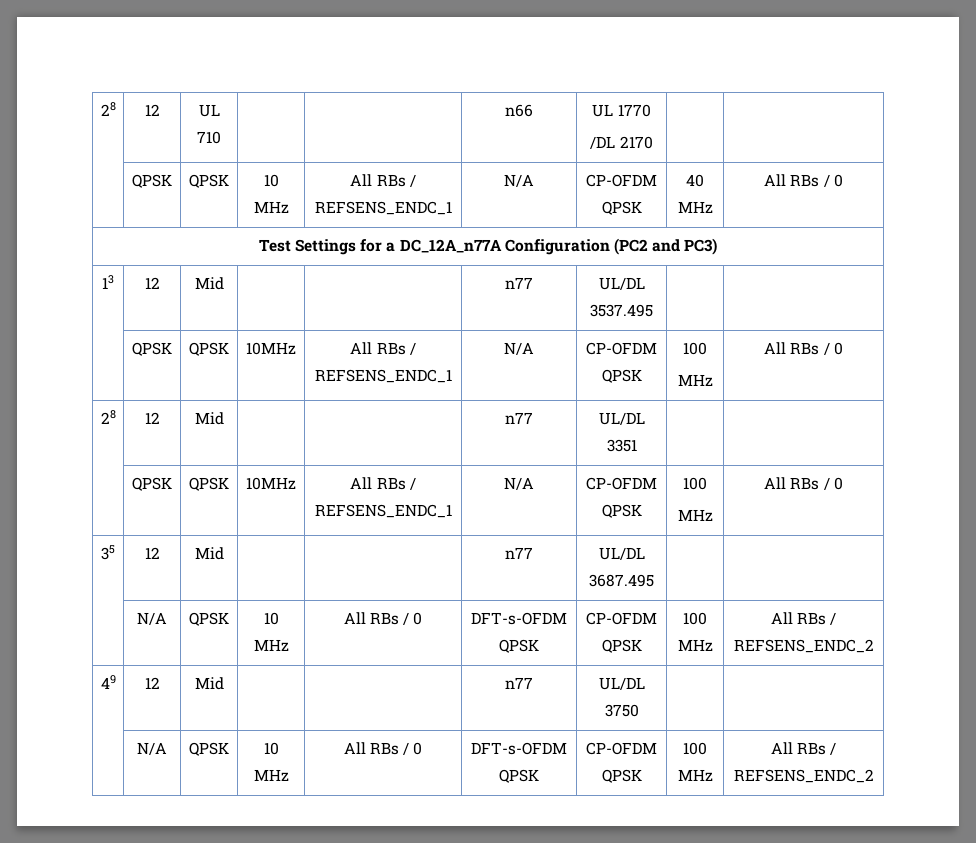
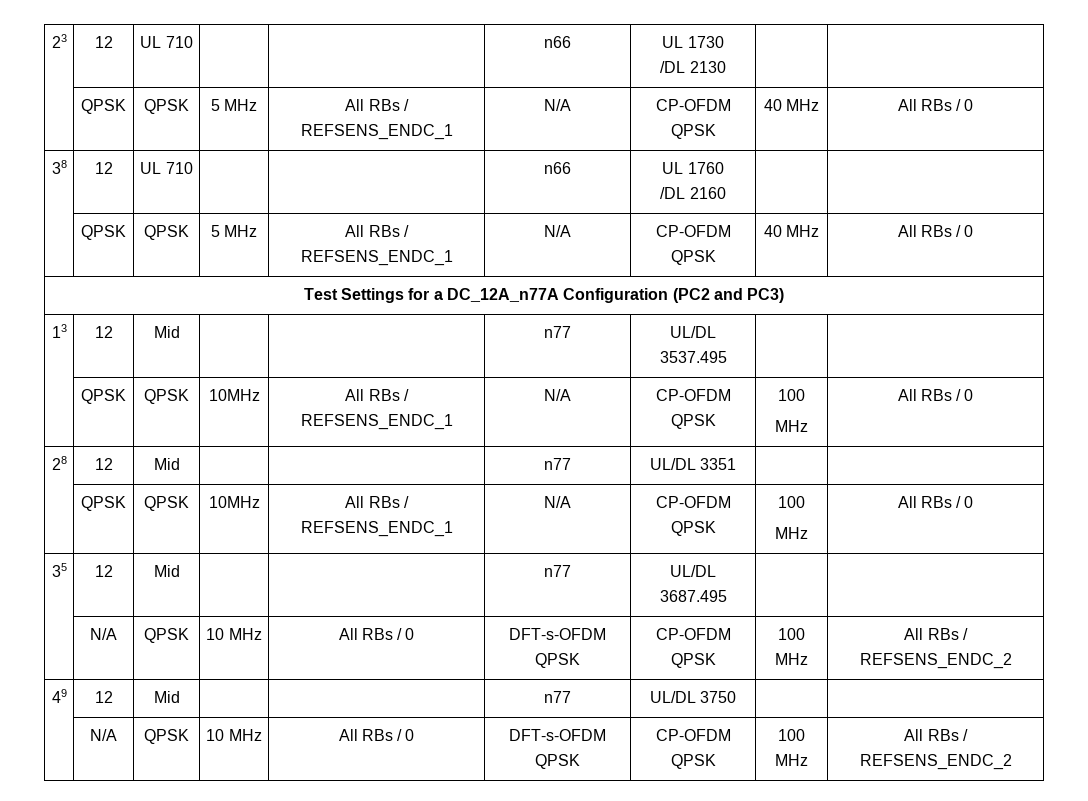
[100,102,116,116] [144,104,160,116] [198,104,220,117] [197,131,221,144] [505,104,533,117] [592,104,651,117] [590,136,653,149] [132,174,172,188] [189,174,229,188] [263,174,279,187] 28 | 12 | UL 710 | | | n66 | UL 1770 // /DL 2170 | | // | QPSK | QPSK | 10 -> [51,34,67,48] [94,36,113,48] [140,36,193,48] [544,36,571,48] [662,36,724,48] [660,61,726,73] [81,99,126,114] [144,99,189,114] [210,99,258,111] [345,99,409,111] [300,124,453,140] [544,99,571,111] [655,99,731,111] [670,124,716,139] [763,99,820,111] [897,99,974,111] [51,160,67,174] [94,162,113,174] [140,162,193,174] [544,162,571,174] [662,162,724,174] [660,187,726,199] [81,225,126,240] [144,225,189,240] [210,225,220,237] 23 | 12 | UL 710 | | | n66 | UL 1730 // /DL 2130 | | // | QPSK | QPSK | 5 MHz | All RBs / REFSENS_ENDC_1 | N/A | CP-OFDM QPSK | 40 MHz | All RBs / 0 // 38 | 12 | UL 710 | | | n66 | UL 1760 // /DL 2160 | | // | QPSK | QPSK | 5

